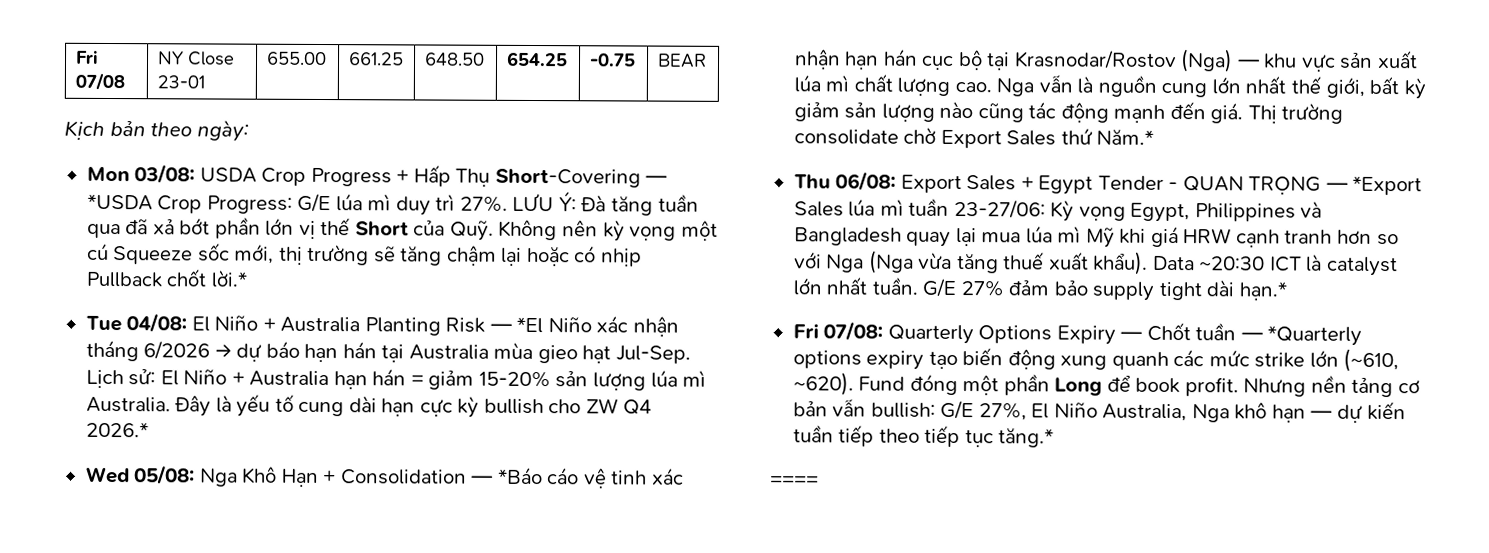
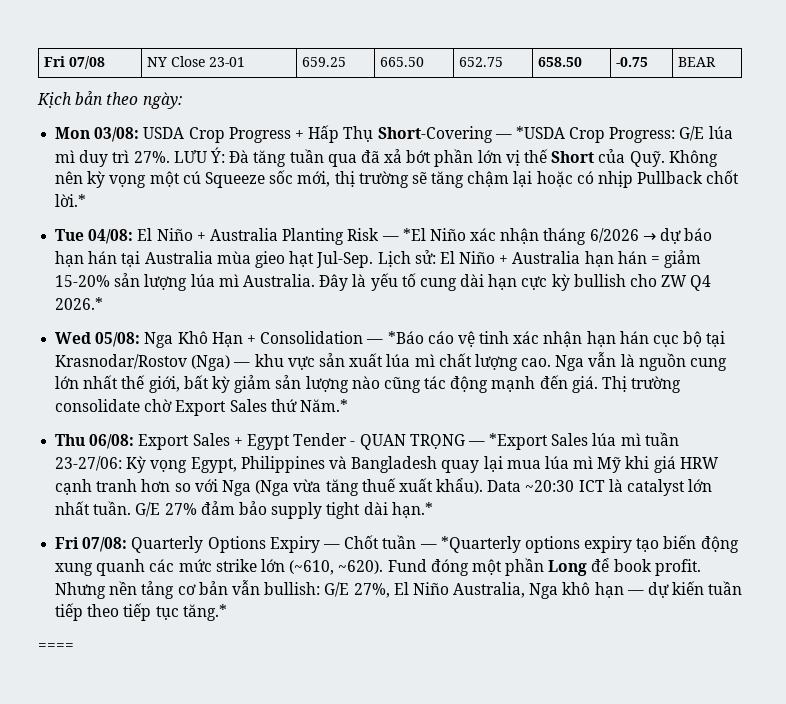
[265,51,327,66] [347,52,404,66] [423,52,485,66] [505,51,568,67] 655.00 | 661.25 | 648.50 | 654.25 -> [302,57,347,67] [380,57,425,67] [459,57,504,67] [538,57,583,67] 659.25 | 665.50 | 652.75 | 658.50

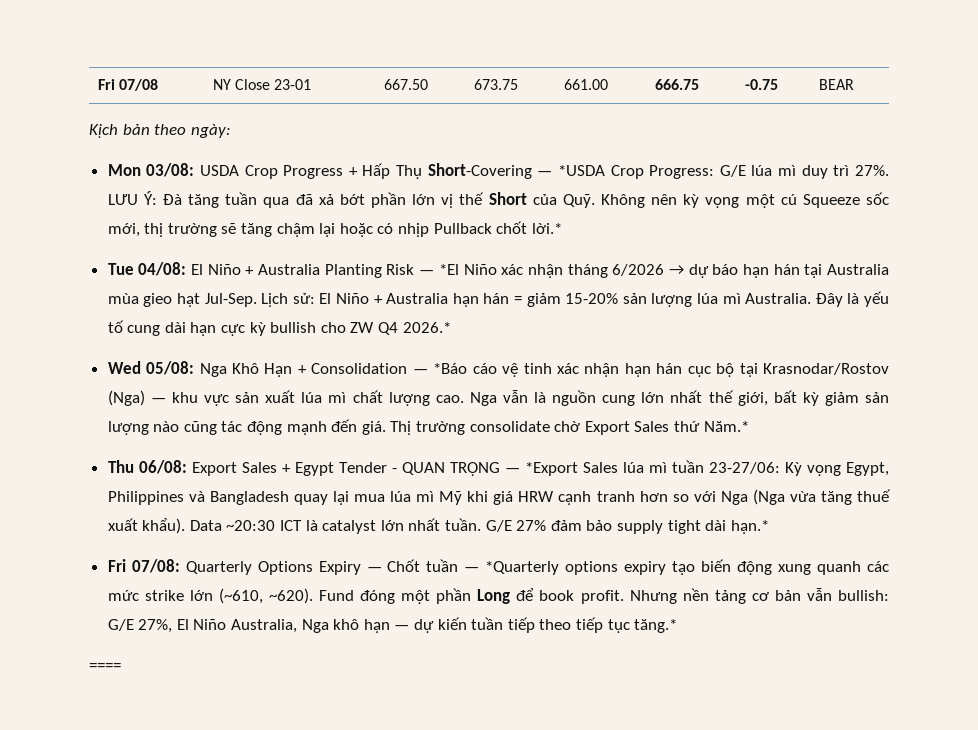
[302,57,347,67] [380,57,425,67] [459,57,504,67] [538,57,583,67] 659.25 | 665.50 | 652.75 | 658.50 -> [384,79,429,90] [474,79,519,90] [564,79,609,90] [655,79,700,90] 667.50 | 673.75 | 661.00 | 666.75

